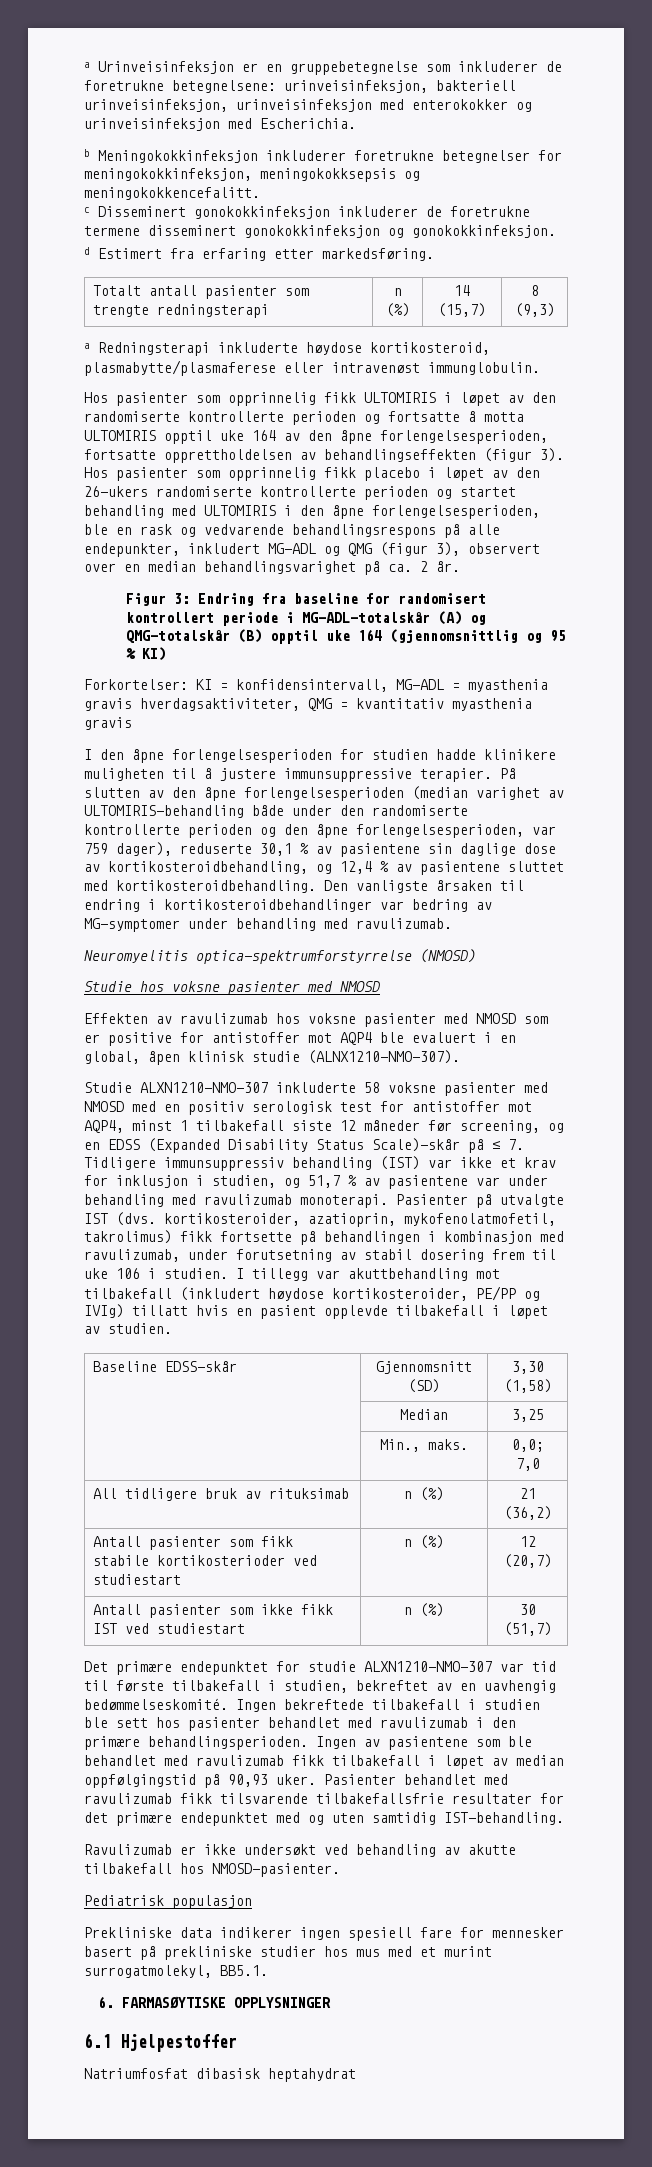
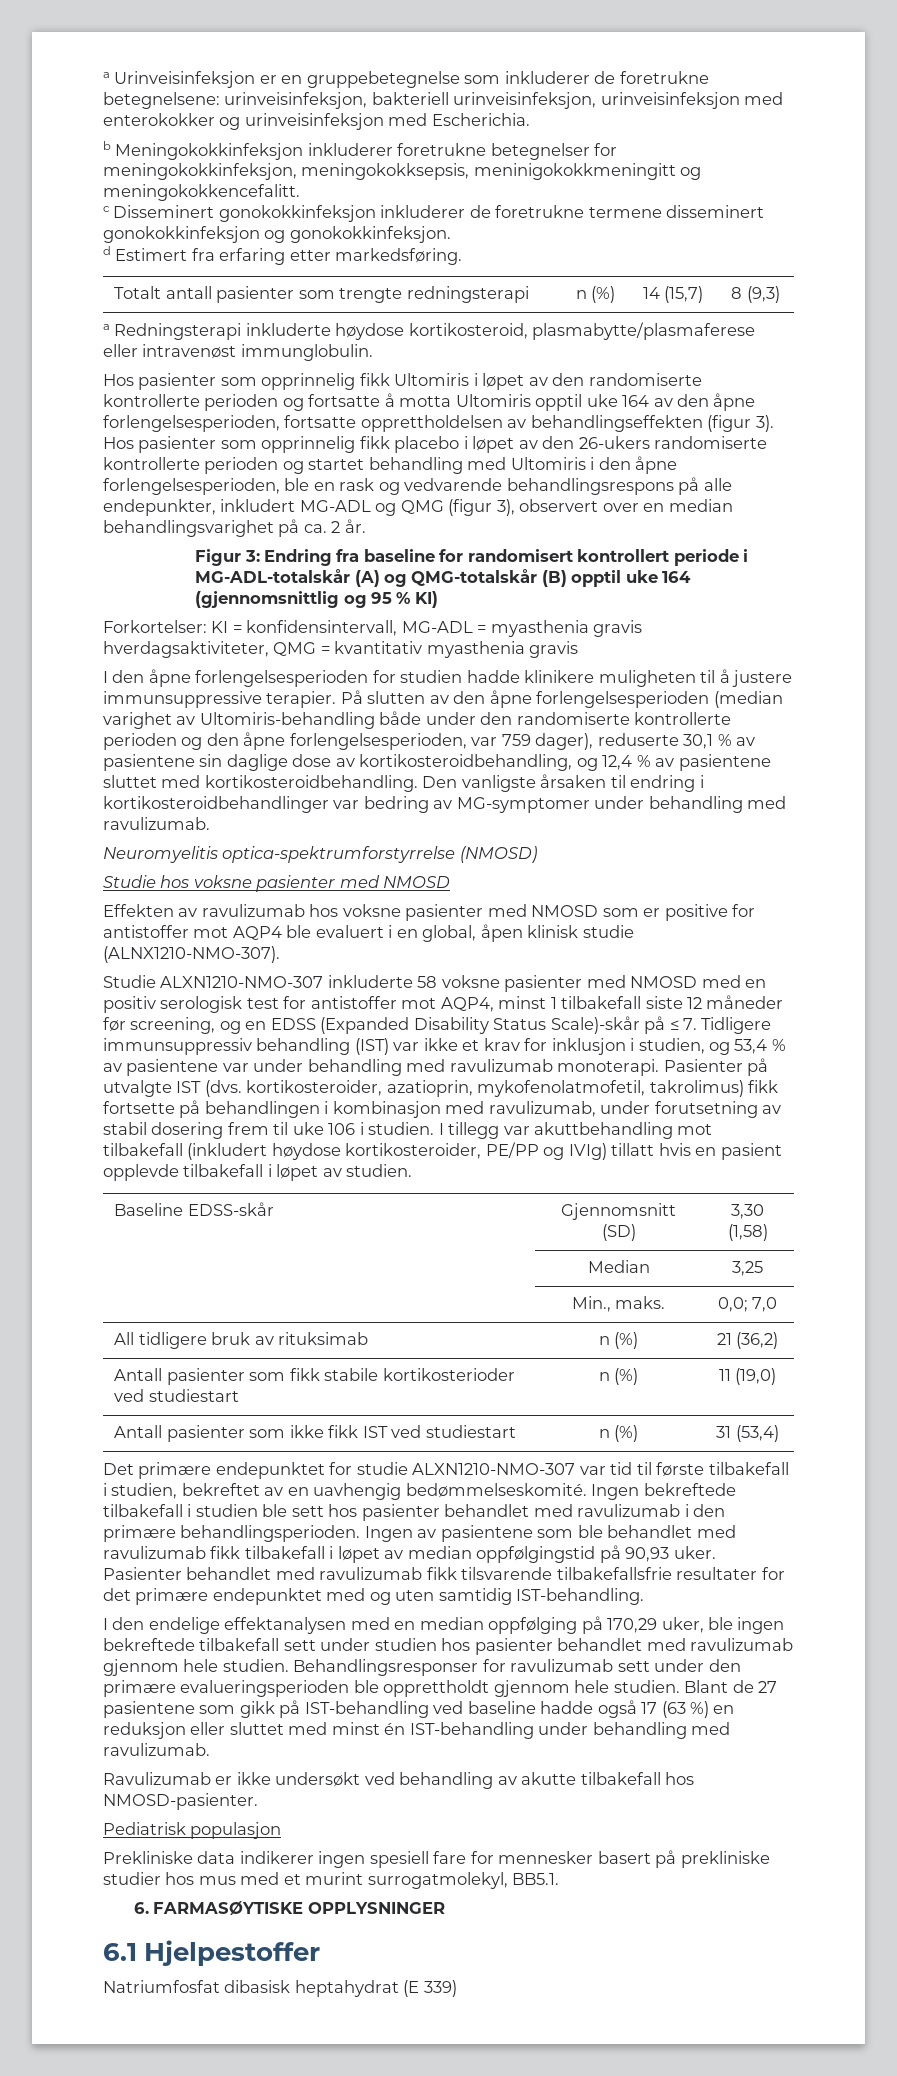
[260,168,396,182] meningokokksepsis -> [301,163,676,180] meningokokksepsis, meninigokokkmeningitt
[364,392,436,403] ULTOMIRIS -> [394,373,470,386] Ultomiris
[84,430,156,441] ULTOMIRIS -> [455,394,531,407] Ultomiris
[204,505,276,516] ULTOMIRIS -> [510,457,586,470] Ultomiris
[84,805,244,818] ULTOMIRIS-behandling -> [199,712,375,729] Ultomiris-behandling
[308,1175,340,1188] 51,7 -> [734,1039,768,1054] 53,4
[519,1536,536,1547] [503,1554,552,1568] 12 (20,7) -> [718,1368,777,1385] 11 (19,0)
[519,1604,536,1615] [503,1622,552,1636] 30 (51,7) -> [716,1425,779,1442] 31 (53,4)
(564, 1818) none -> [103,1616,785,1634] [103,1638,794,1655] [103,1659,741,1676] [103,1680,778,1697] [103,1700,735,1718] [103,1722,731,1739] [103,1743,210,1756] // I den endelige effektanalysen med en median oppfølging på 170,29 uker, ble ingen bekreftede tilbakefall sett under studien hos pasienter behandlet med ravulizumab gjennom hele studien. Behandlingsresponser for ravulizumab sett under den primære evalueringsperioden ble opprettholdt gjennom hele studien. Blant de 27 pasientene som gikk på IST-behandling ved baseline hadde også 17 (63 %) en reduksjon eller sluttet med minst én IST-behandling under behandling med ravulizumab.
(356, 2075) none -> [403,1980,457,1997] (E 339)

